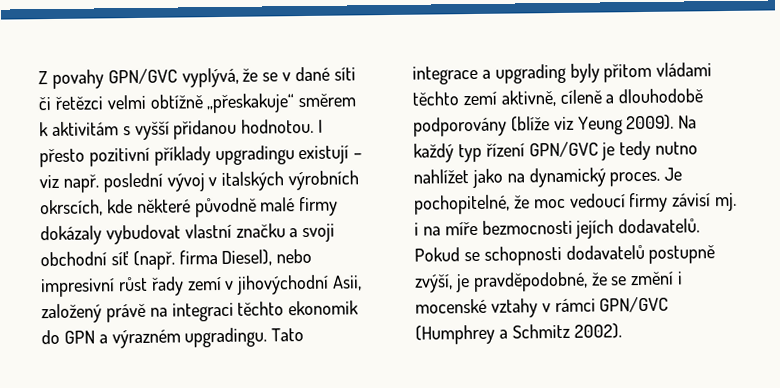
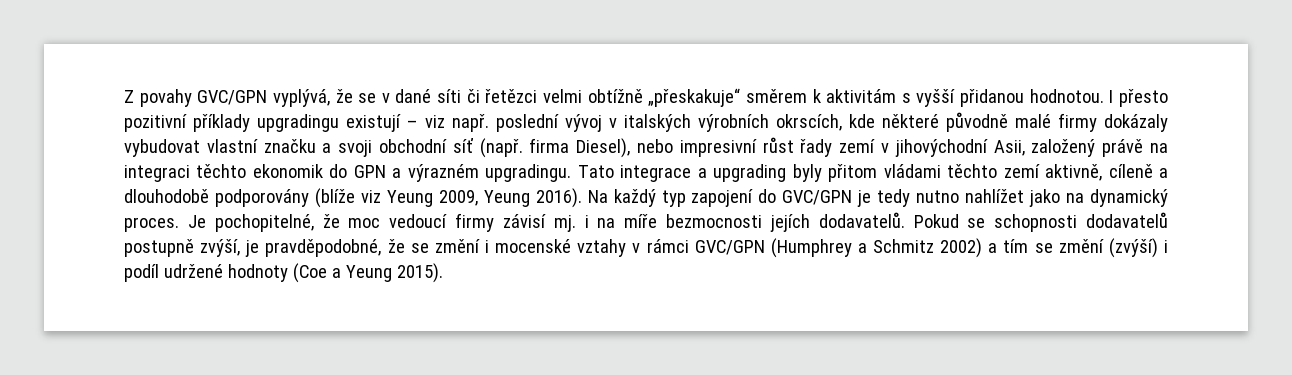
[107,68,178,85] GPN/GVC -> [197,90,268,105] GVC/GPN
[626,114,698,131] [413,141,599,163] 2009). Na každý typ řízení GPN/GVC -> [438,188,853,208] 2009, Yeung 2016). Na každý typ zapojení do GVC/GPN
[599,296,670,313] GPN/GVC -> [694,240,765,255] GVC/GPN
[573,323,622,339] 2002). -> [940,238,1168,258] [124,263,443,283] 2002) a tím se změní (zvýší) i podíl udržené hodnoty (Coe a Yeung 2015).

